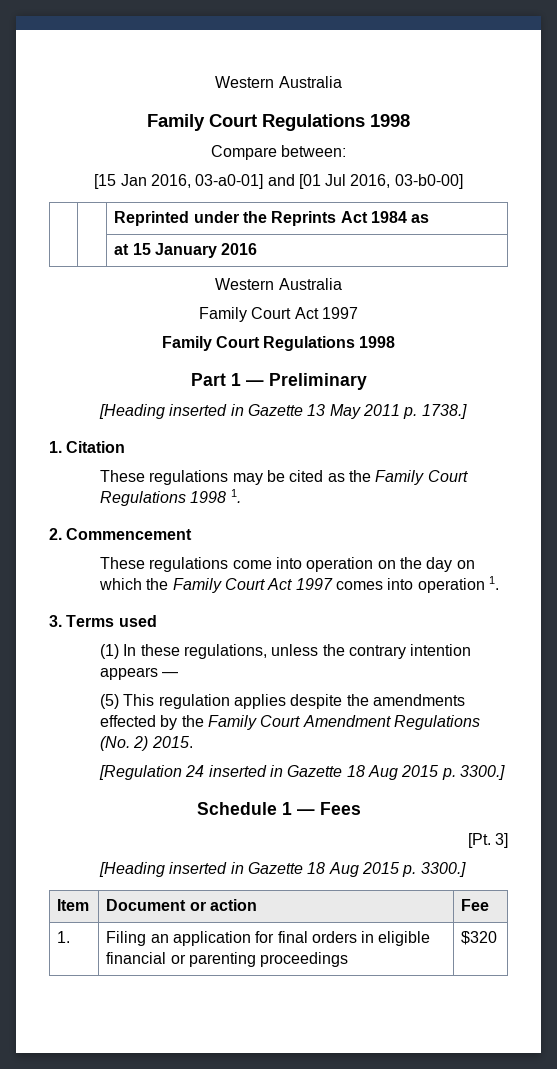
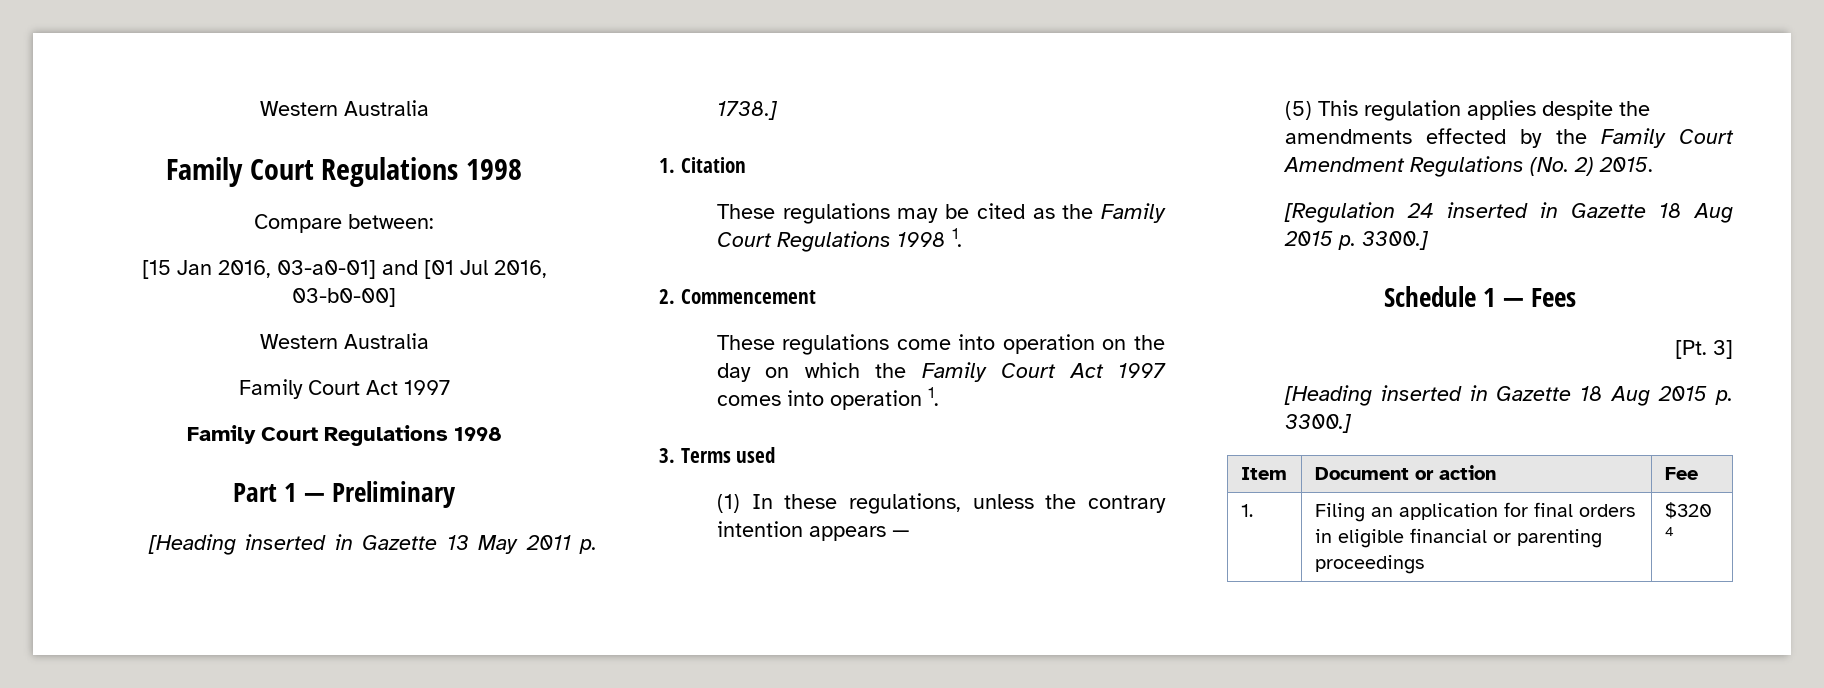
[114,211,430,226] [114,243,258,258] // | | Reprinted under the Reprints Act 1984 as // | | at 15 January 2016 -> (396, 297) none
(498, 938) none -> [1664,527,1674,536] 4

